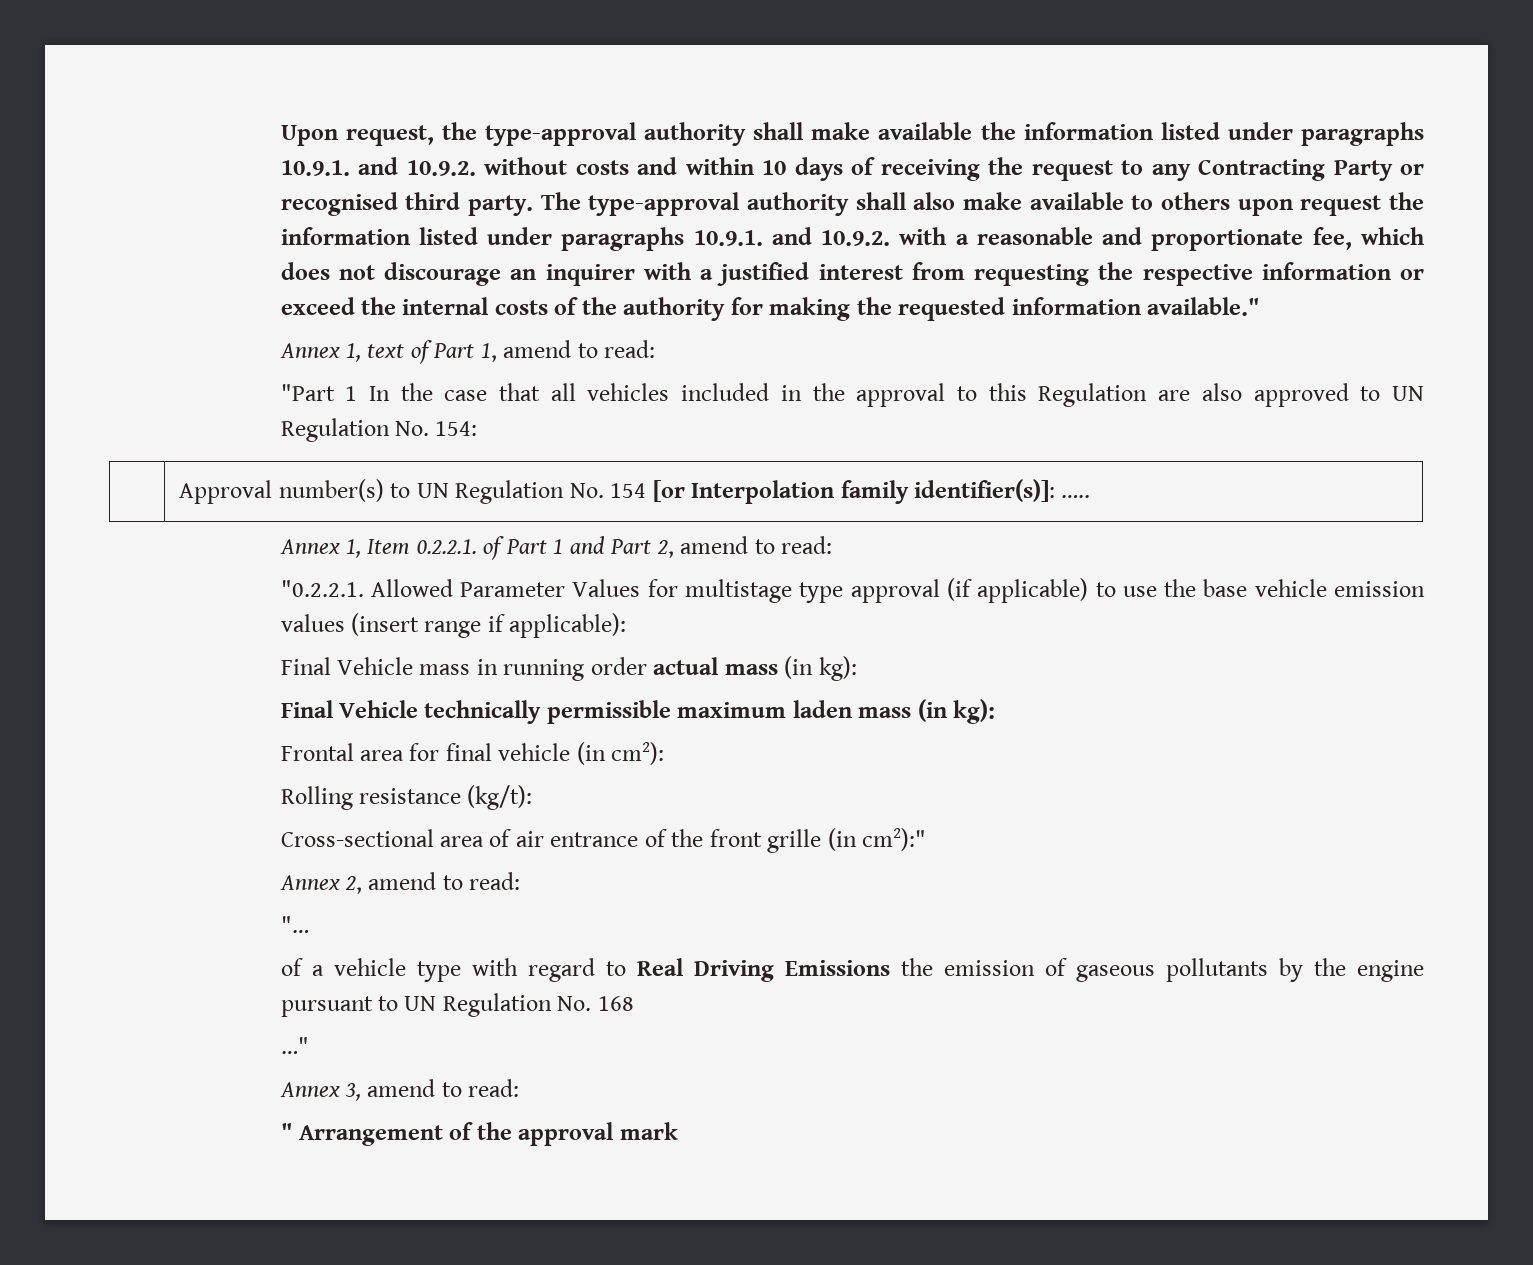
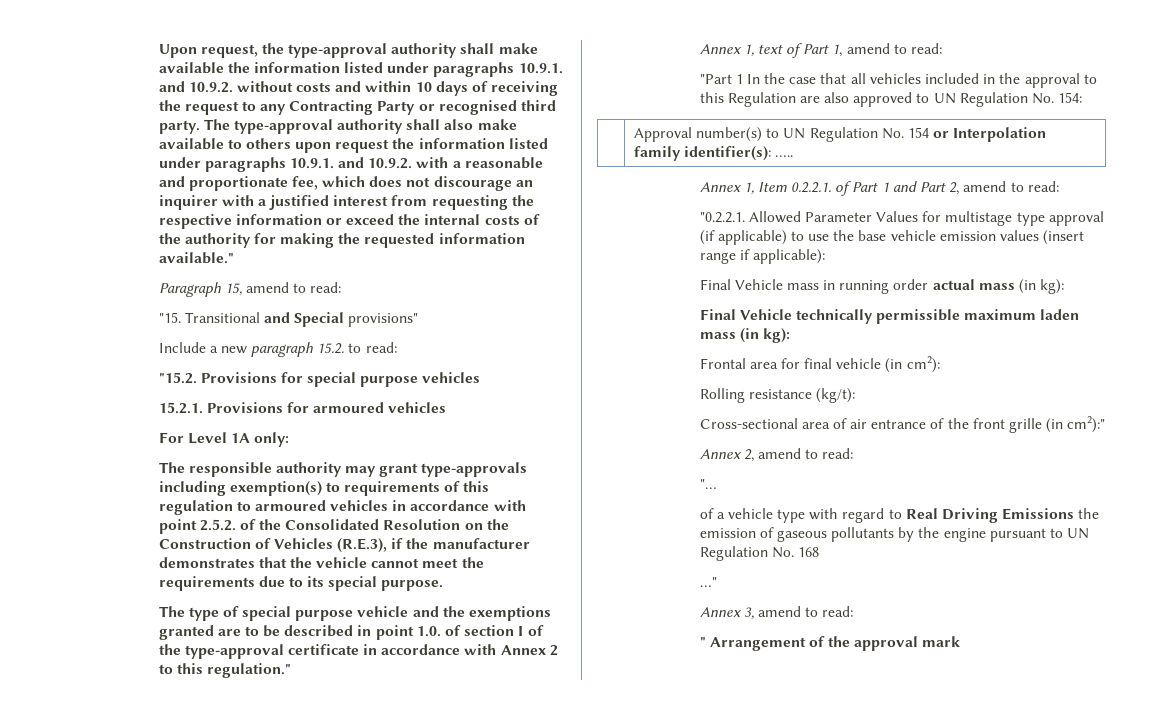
(1261, 306) none -> [158,282,342,297] [158,312,419,327] [158,342,397,357] [158,372,481,387] [158,402,447,414] [158,432,290,447] [158,462,528,477] [158,481,490,496] [158,500,526,515] [158,519,509,534] [158,538,530,553] [158,557,484,568] [158,576,444,591] [158,606,552,621] [158,625,544,640] [158,644,558,659] [158,663,291,678] // Paragraph 15, amend to read: // "15. Transitional and Special provisions" // Include a new paragraph 15.2. to read: // "15.2. Provisions for special purpose vehicles // 15.2.1. Provisions for armoured vehicles // For Level 1A only: // The responsible authority may grant type-approvals including exemption(s) to requirements of this regulation to armoured vehicles in accordance with point 2.5.2. of the Consolidated Resolution on the Construction of Vehicles (R.E.3), if the manufacturer demonstrates that the vehicle cannot meet the requirements due to its special purpose. // The type of special purpose vehicle and the exemptions granted are to be described in point 1.0. of section I of the type-approval certificate in accordance with Annex 2 to this regulation."
[652,480,685,502] [or -> [933,131,950,138] or
[914,479,1056,502] identifier(s)]: -> [683,146,771,161] identifier(s):

